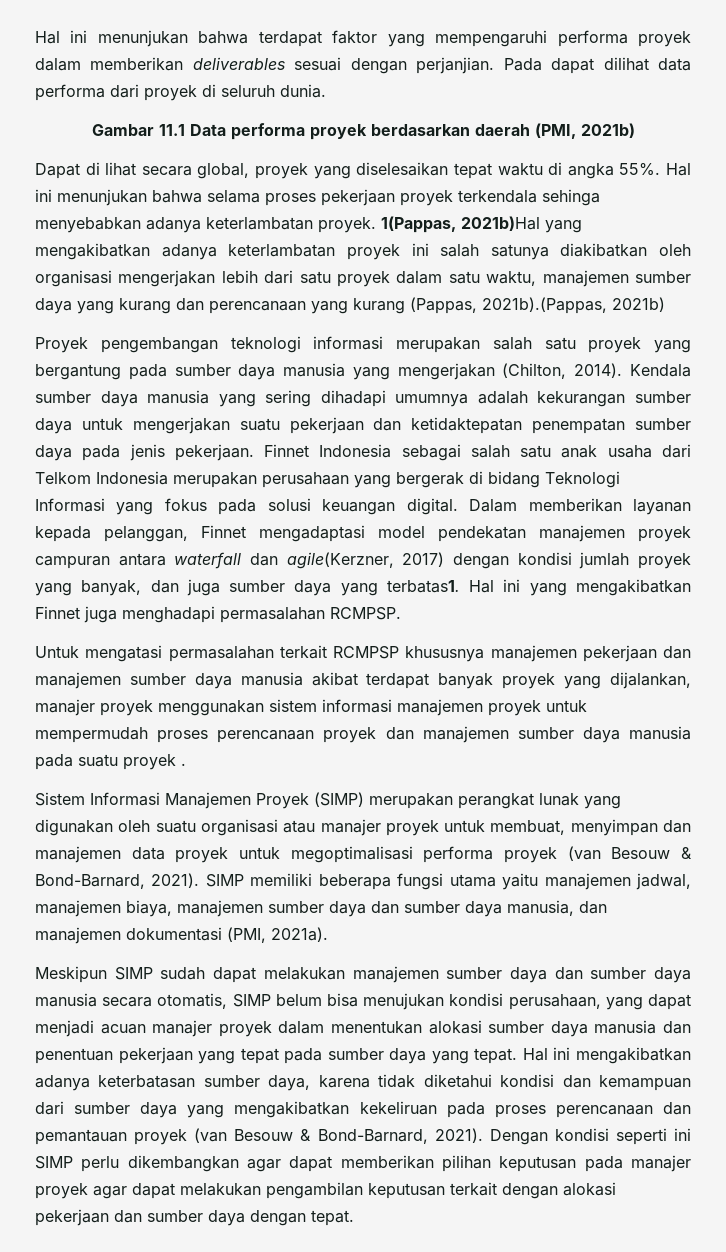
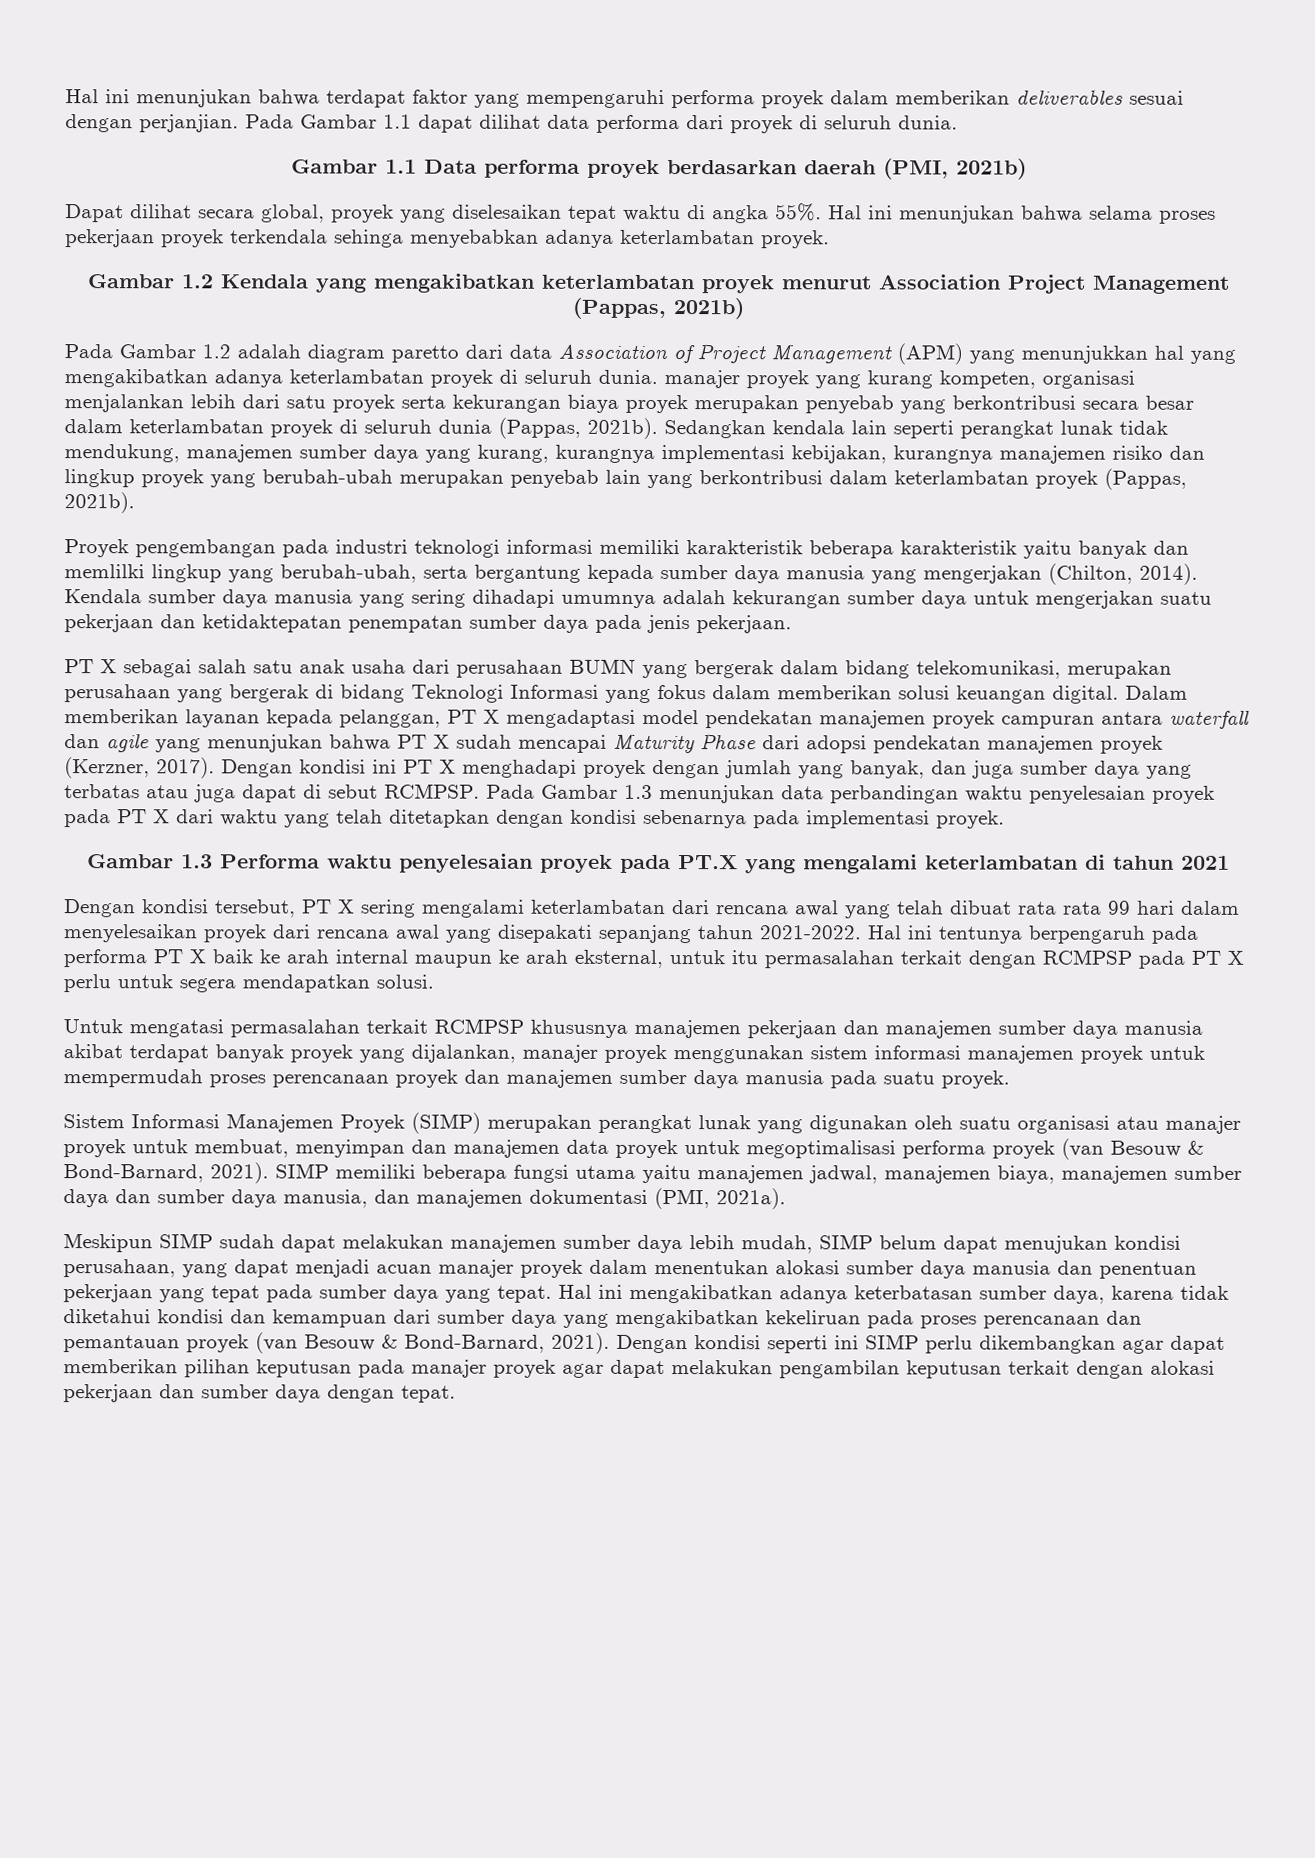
(542, 64) none -> [300,114,412,129] Gambar 1.1
[158,124,185,136] 11.1 -> [385,159,417,174] 1.1
[85,162,137,176] di lihat -> [130,204,192,219] dilihat
[381,216,540,233] 1(Pappas, 2021b)Hal -> [88,273,1230,294] [572,297,744,320] [64,343,1184,365] // Gambar 1.2 Kendala yang mengakibatkan keterlambatan proyek menurut Association Project Management (Pappas, 2021b) // Pada Gambar 1.2 adalah diagram paretto dari data Association of Project Management (APM) yang menunjukkan hal
[411,243,691,260] [35,270,691,287] [35,297,665,314] [35,336,691,353] [35,364,167,380] ini salah satunya diakibatkan oleh organisasi mengerjakan lebih dari satu proyek dalam satu waktu, manajemen sumber daya yang kurang dan perencanaan yang kurang (Pappas, 2021b).(Pappas, 2021b) // Proyek pengembangan teknologi informasi merupakan salah satu proyek yang bergantung pada -> [499,369,1135,389] [64,394,1194,414] [64,417,1168,439] [64,444,1205,464] [64,468,1187,490] [64,492,135,514] [64,539,1189,559] [64,564,654,583] di seluruh dunia. manajer proyek yang kurang kompeten, organisasi menjalankan lebih dari satu proyek serta kekurangan biaya proyek merupakan penyebab yang berkontribusi secara besar dalam keterlambatan proyek di seluruh dunia (Pappas, 2021b). Sedangkan kendala lain seperti perangkat lunak tidak mendukung, manajemen sumber daya yang kurang, kurangnya implementasi kebijakan, kurangnya manajemen risiko dan lingkup proyek yang berubah-ubah merupakan penyebab lain yang berkontribusi dalam keterlambatan proyek (Pappas, 2021b). // Proyek pengembangan pada industri teknologi informasi memiliki karakteristik beberapa karakteristik yaitu banyak dan memlilki lingkup yang berubah-ubah, serta bergantung kepada
[264,444,392,458] Finnet Indonesia -> [64,659,117,674] // PT X
[35,471,168,485] Telkom Indonesia -> [456,658,1061,679] perusahaan BUMN yang bergerak dalam bidang telekomunikasi,
[218,499,257,515] pada -> [712,685,892,700] dalam memberikan
[201,525,246,538] Finnet -> [447,709,500,724] PT X
[286,552,691,569] agile(Kerzner, 2017) dengan kondisi jumlah proyek -> [106,733,1163,754] [64,757,792,779] agile yang menunjukan bahwa PT X sudah mencapai Maturity Phase dari adopsi pendekatan manajemen proyek (Kerzner, 2017). Dengan kondisi ini PT X menghadapi proyek dengan jumlah
[386,579,691,596] [35,606,401,623] terbatas1. Hal ini yang mengakibatkan Finnet juga menghadapi permasalahan RCMPSP. -> [64,783,1215,804] [64,809,1005,829] [86,853,1230,874] [64,899,1240,919] [63,924,1199,944] [63,949,1244,969] [63,974,434,993] terbatas atau juga dapat di sebut RCMPSP. Pada Gambar 1.3 menunjukan data perbandingan waktu penyelesaian proyek pada PT X dari waktu yang telah ditetapkan dengan kondisi sebenarnya pada implementasi proyek. // Gambar 1.3 Performa waktu penyelesaian proyek pada PT.X yang mengalami keterlambatan di tahun 2021 // Dengan kondisi tersebut, PT X sering mengalami keterlambatan dari rencana awal yang telah dibuat rata rata 99 hari dalam menyelesaikan proyek dari rencana awal yang disepakati sepanjang tahun 2021-2022. Hal ini tentunya berpengaruh pada performa PT X baik ke arah internal maupun ke arah eksternal, untuk itu permasalahan terkait dengan RCMPSP pada PT X perlu untuk segera mendapatkan solusi.
[123,754,186,770] proyek . -> [941,1070,1010,1089] proyek.
[554,967,691,983] [35,993,228,1009] dan sumber daya manusia secara otomatis, -> [689,1235,813,1254] lebih mudah,
[326,993,358,1007] bisa -> [943,1235,998,1254] dapat

